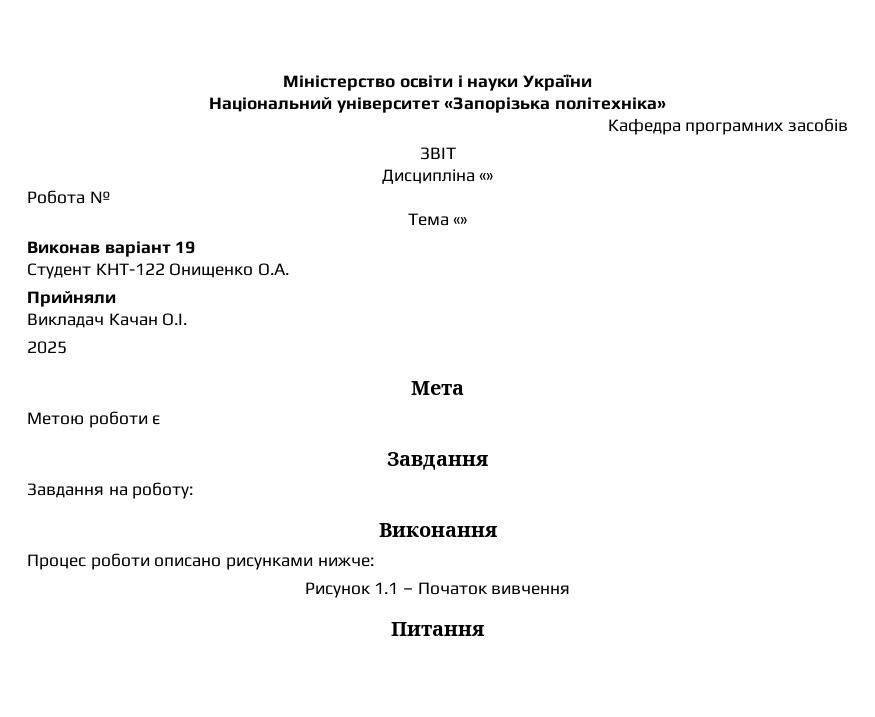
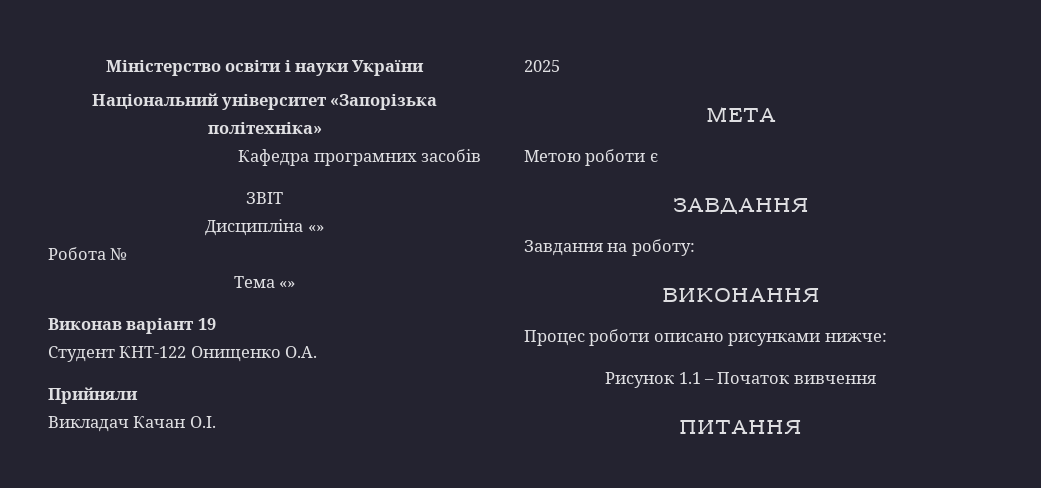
[411,381,464,395] Мета -> [705,106,776,122] МЕТА
[387,452,488,470] Завдання -> [672,198,809,214] ЗАВДАННЯ
[378,523,497,537] Виконання -> [661,288,820,302] ВИКОНАННЯ
[391,622,484,636] Питання -> [679,420,802,434] ПИТАННЯ

